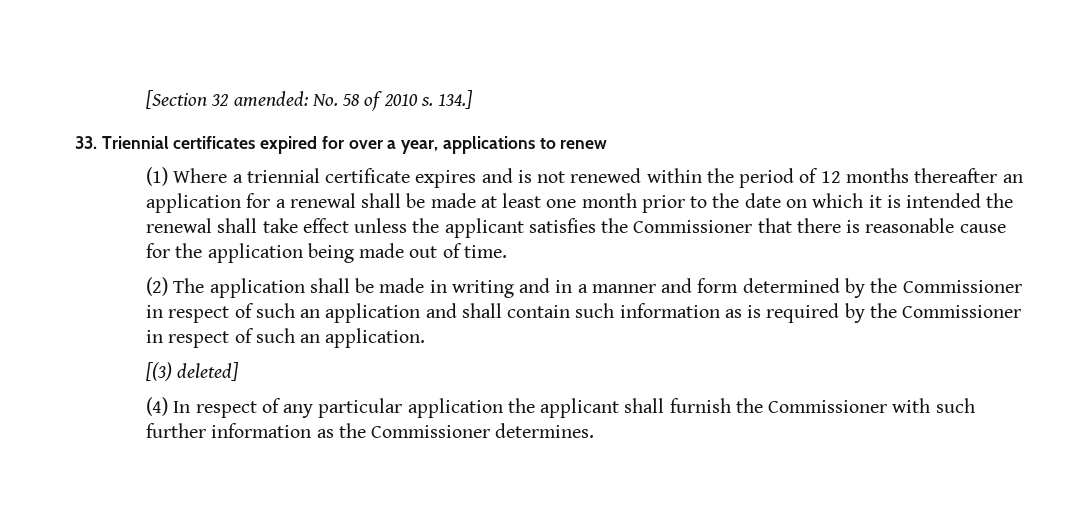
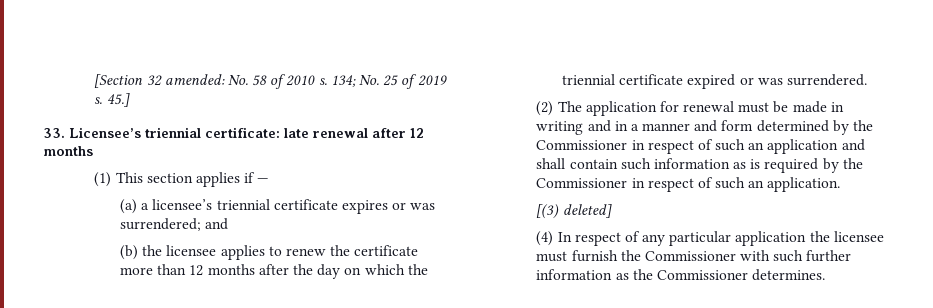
[438,90,474,109] [75,136,608,154] [146,167,1023,188] [146,193,1014,213] [146,218,1006,238] [146,243,507,263] 134.] // 33. Triennial certificates expired for over a year, applications to renew // (1) Where a triennial certificate expires and is not renewed within the period of 12 months thereafter an application for a renewal shall be made at least one month prior to the date on which it is intended the renewal shall take effect unless the applicant satisfies the Commissioner that there is reasonable cause for the application being made out of time. -> [330,74,448,89] [94,93,130,107] [43,127,424,138] [43,146,93,156] [94,172,270,187] [120,199,436,214] [120,218,229,231] [120,245,419,260] [120,264,428,279] [562,74,867,89] 134; No. 25 of 2019 s. 45.] // 33. Licensee’s triennial certificate: late renewal after 12 months // (1) This section applies if — // (a) a licensee’s triennial certificate expires or was surrendered; and // (b) the licensee applies to renew the certificate more than 12 months after the day on which the triennial certificate expired or was surrendered.
[309,278,350,293] shall -> [659,101,770,113] for renewal must
[540,398,665,418] applicant shall -> [833,231,884,242] [536,251,568,262] licensee must

